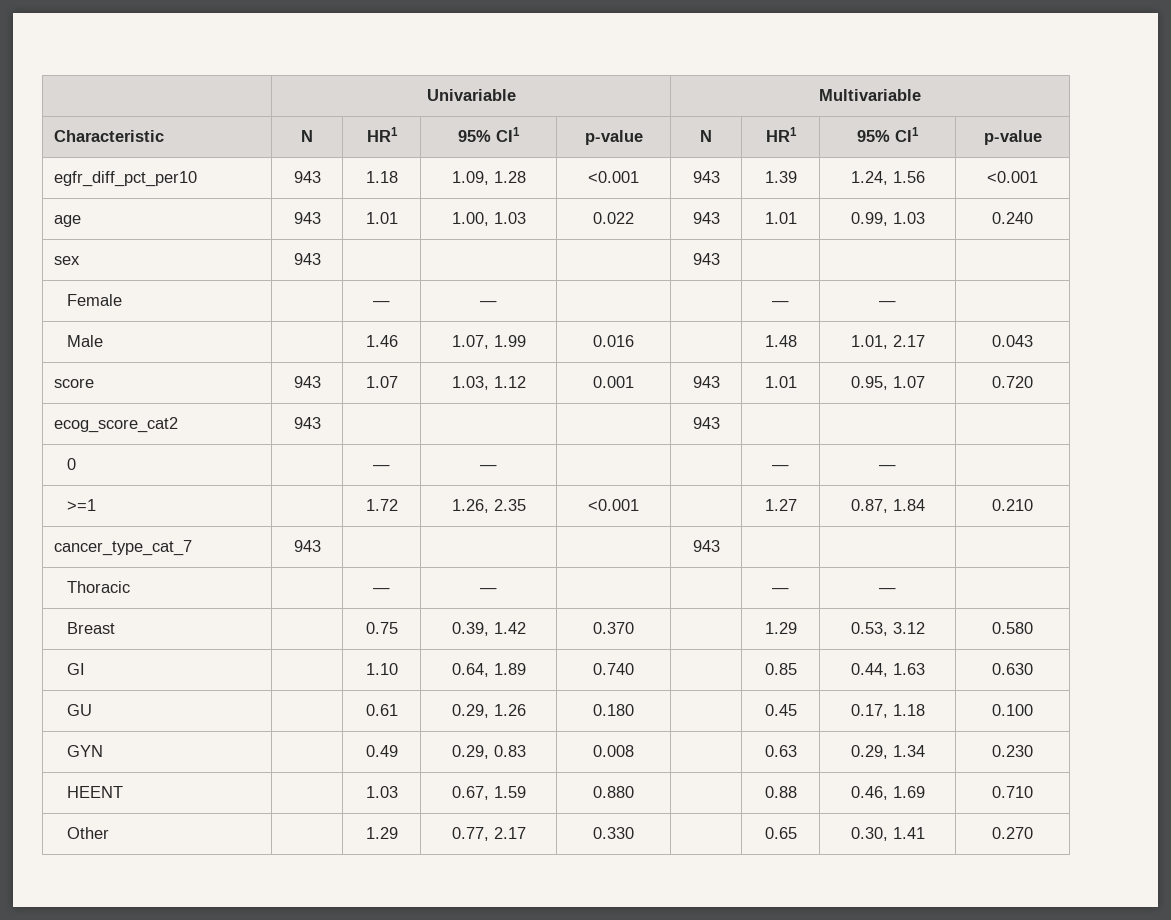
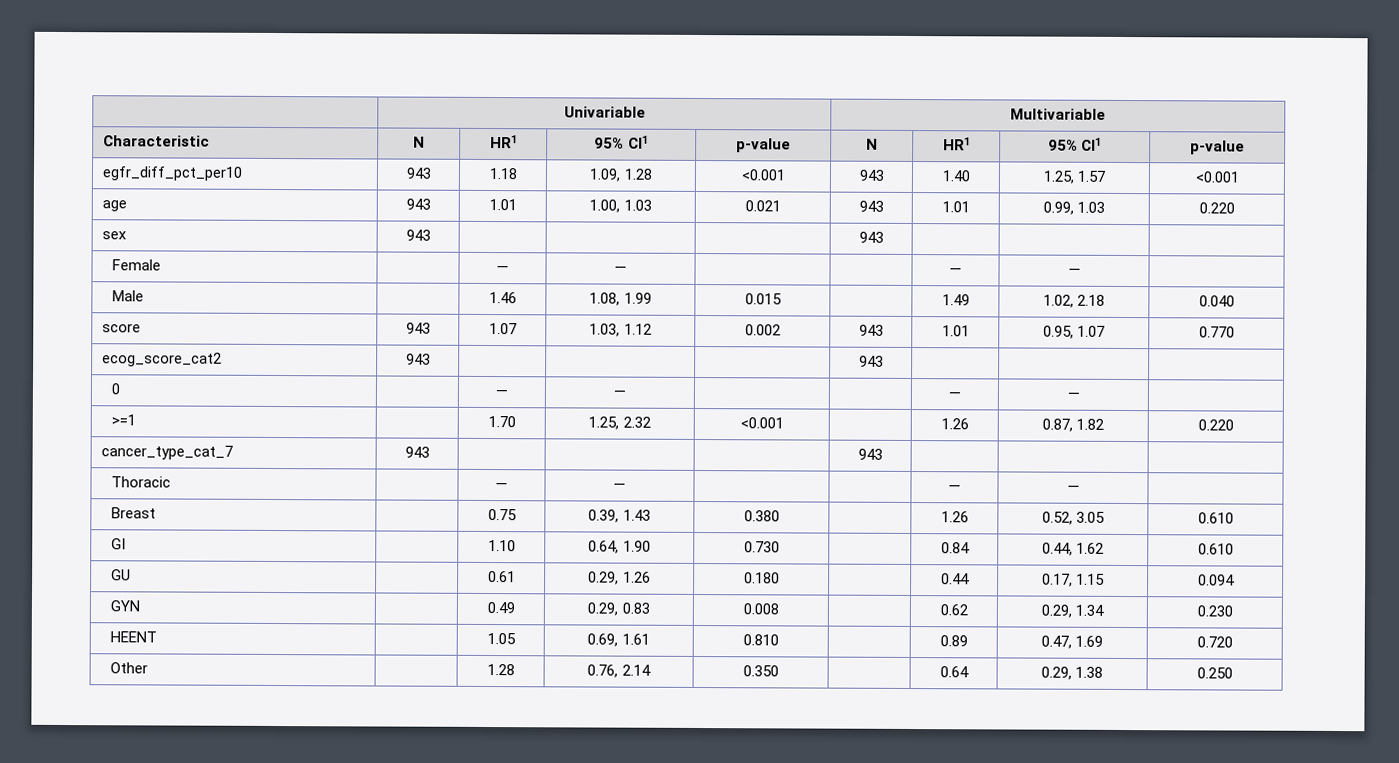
[764,171,797,183] [850,171,925,185] 1.39 | 1.24, 1.56 -> [941,170,970,182] [1042,170,1106,184] 1.40 | 1.25, 1.57
[593,212,634,224] 0.022 -> [744,200,781,212] 0.021
[992,212,1033,224] 0.240 -> [1198,202,1235,214] 0.220
[451,335,489,349] 1.07, -> [589,292,621,306] 1.08,
[593,335,634,347] [764,335,797,347] [850,335,925,349] [992,335,1033,347] 0.016 | | 1.48 | 1.01, 2.17 | 0.043 -> [744,293,782,305] [941,294,970,306] [1042,294,1106,308] [1198,295,1235,307] 0.015 | | 1.49 | 1.02, 2.18 | 0.040
[593,376,634,388] 0.001 -> [744,324,781,336] 0.002
[992,376,1033,388] 0.720 -> [1198,326,1235,338] 0.770
[365,499,398,511] [451,499,526,513] 1.72 | 1.26, 2.35 -> [487,416,516,428] [588,416,651,430] 1.70 | 1.25, 2.32
[764,499,797,511] 1.27 -> [940,418,969,430] 1.26
[892,499,925,511] [992,499,1033,511] 1.84 | 0.210 -> [1076,418,1105,430] [1197,419,1234,431] 1.82 | 0.220
[493,622,526,634] [593,622,634,634] [764,622,797,634] [850,622,925,636] [992,622,1033,634] 1.42 | 0.370 | | 1.29 | 0.53, 3.12 | 0.580 -> [622,509,651,521] [743,510,780,522] [940,511,969,523] [1041,511,1106,525] [1197,512,1234,524] 1.43 | 0.380 | | 1.26 | 0.52, 3.05 | 0.610
[493,663,526,675] [593,663,634,675] [764,663,797,675] 1.89 | 0.740 | | 0.85 -> [622,540,651,552] [743,541,780,553] [940,542,970,554] 1.90 | 0.730 | | 0.84
[892,663,925,675] [992,663,1033,675] 1.63 | 0.630 -> [1076,542,1105,554] [1197,543,1234,555] 1.62 | 0.610
[764,704,797,716] 0.45 -> [940,573,970,585] 0.44
[892,704,925,716] [992,704,1033,716] 1.18 | 0.100 -> [1076,573,1106,585] [1197,574,1235,586] 1.15 | 0.094
[764,745,797,757] 0.63 -> [939,604,968,616] 0.62
[365,786,398,798] [451,786,526,800] [593,786,634,798] [764,786,797,798] [850,786,888,800] 1.03 | 0.67, 1.59 | 0.880 | | 0.88 | 0.46, -> [486,633,516,645] [587,633,650,647] [742,634,779,646] [939,635,968,647] [1040,635,1072,649] 1.05 | 0.69, 1.61 | 0.810 | | 0.89 | 0.47,
[992,786,1033,798] 0.710 -> [1196,636,1233,648] 0.720
[365,827,398,839] [451,827,526,841] [593,827,634,839] [764,827,797,839] [850,827,925,841] [992,827,1033,839] 1.29 | 0.77, 2.17 | 0.330 | | 0.65 | 0.30, 1.41 | 0.270 -> [486,664,515,676] [587,664,651,678] [742,665,779,677] [939,666,969,678] [1040,666,1104,680] [1196,667,1233,679] 1.28 | 0.76, 2.14 | 0.350 | | 0.64 | 0.29, 1.38 | 0.250

